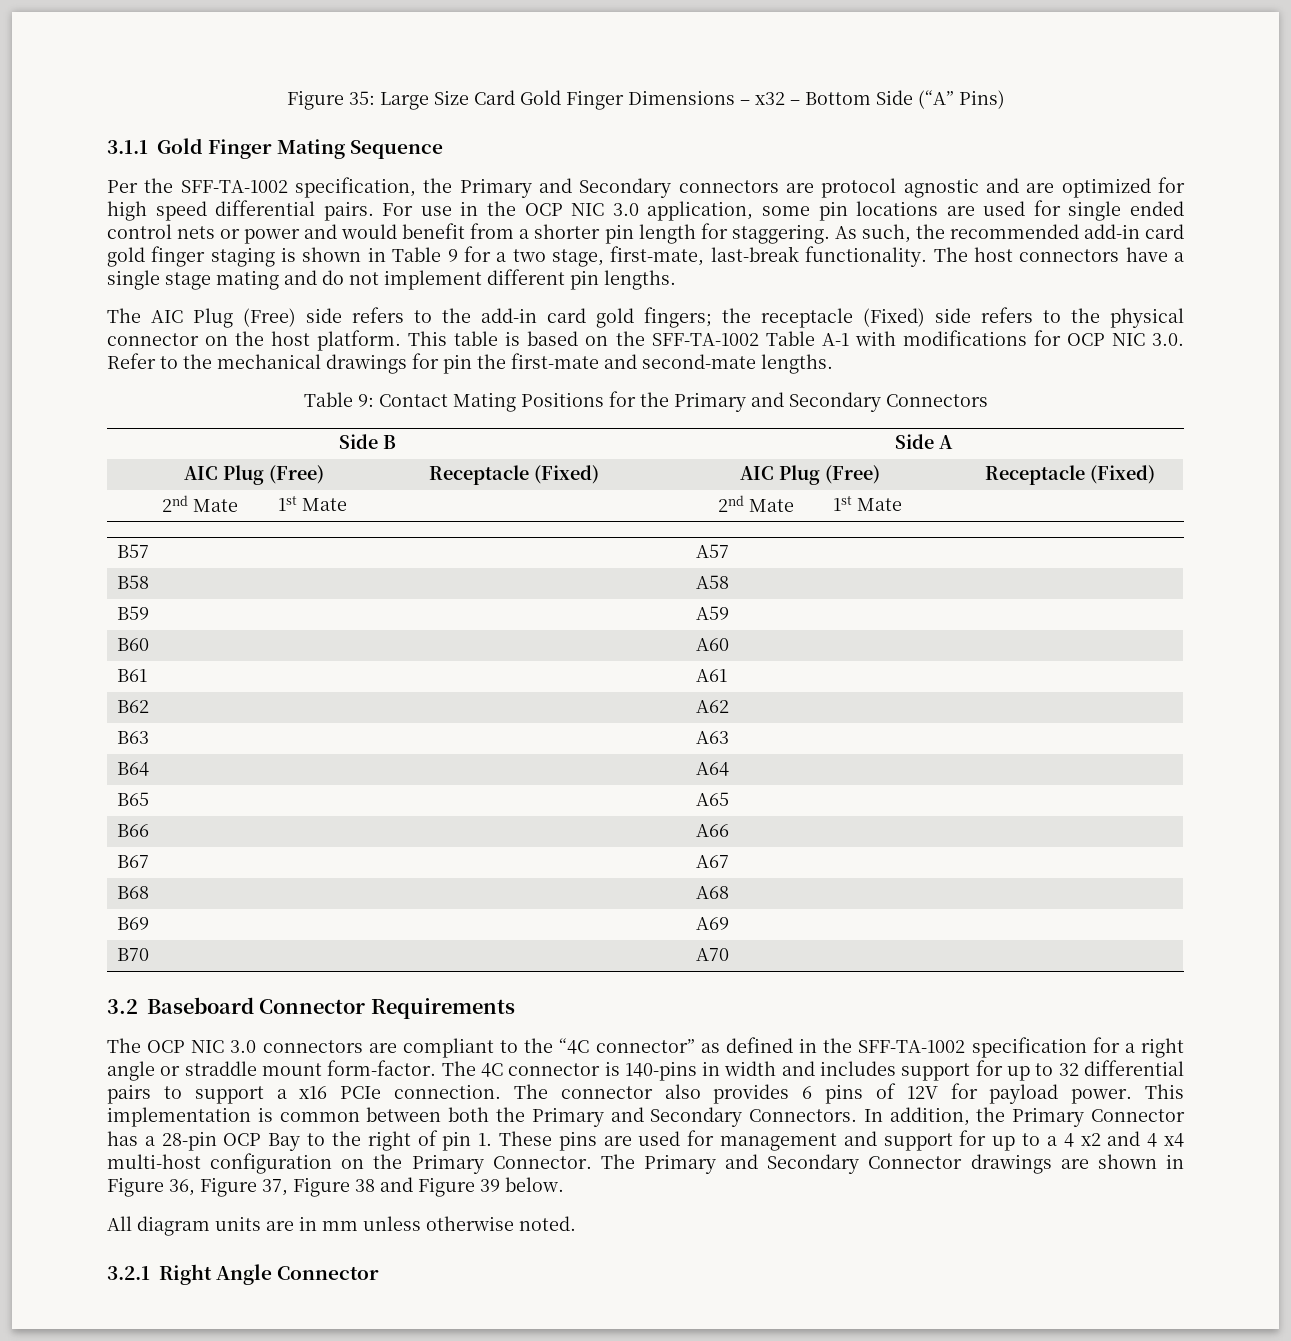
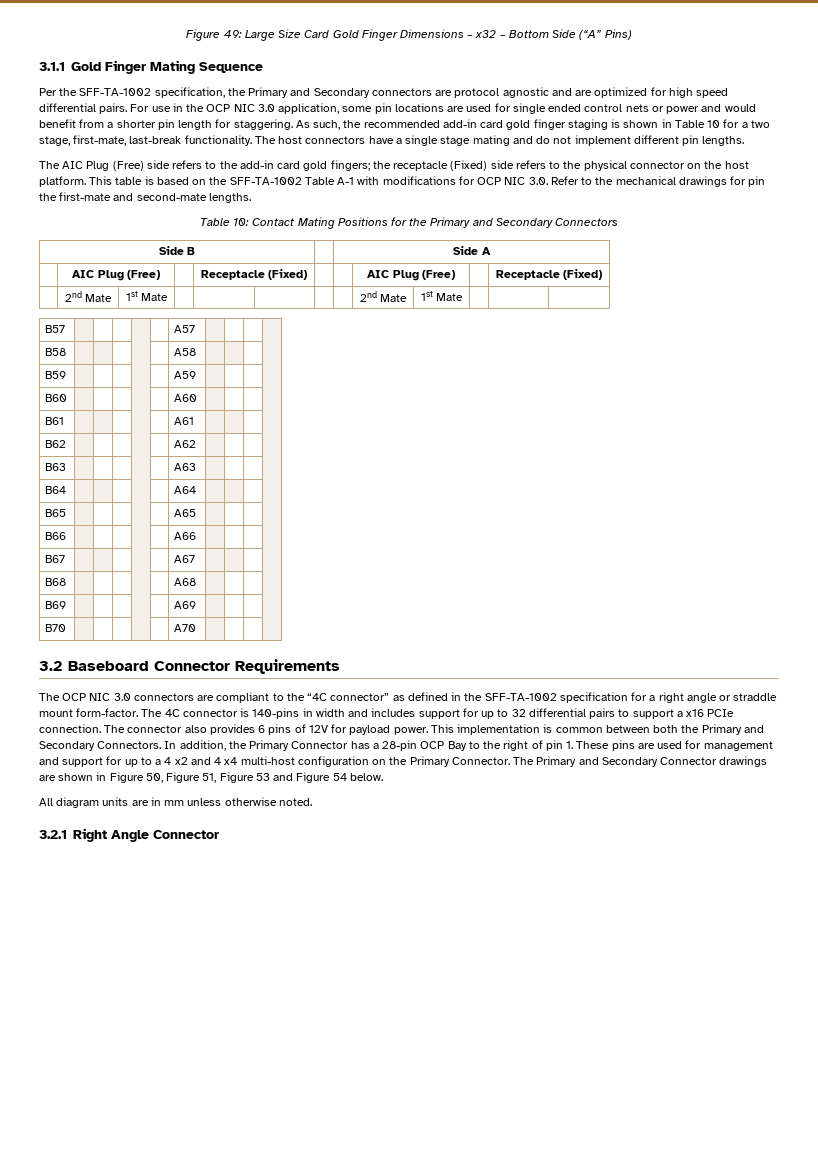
[286,90,375,110] Figure 35: -> [186,29,242,41] Figure 49:
[447,249,458,262] 9 -> [707,120,721,128] 10
[357,394,374,407] 9: -> [233,218,250,226] 10:
[169,1177,375,1197] 36, Figure 37, Figure 38 -> [145,772,270,783] 50, Figure 51, Figure 53
[480,1179,500,1192] 39 -> [332,773,347,781] 54

